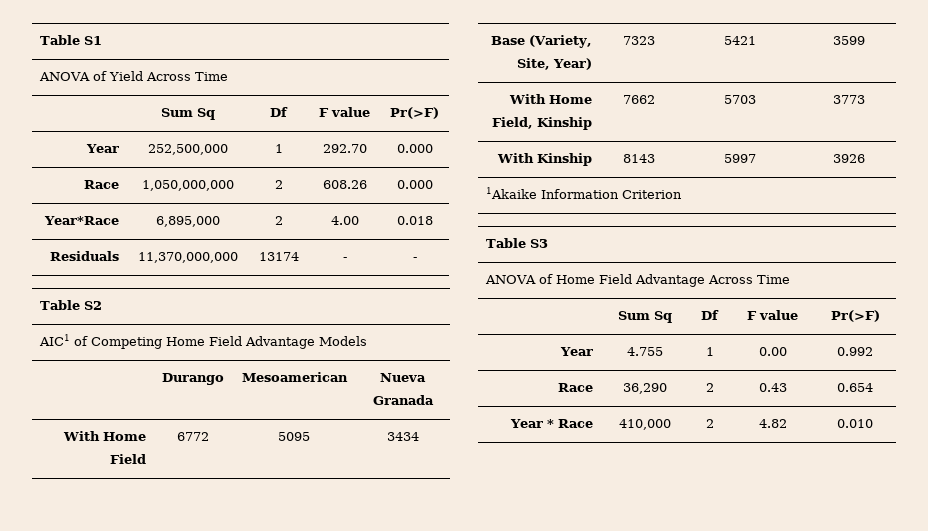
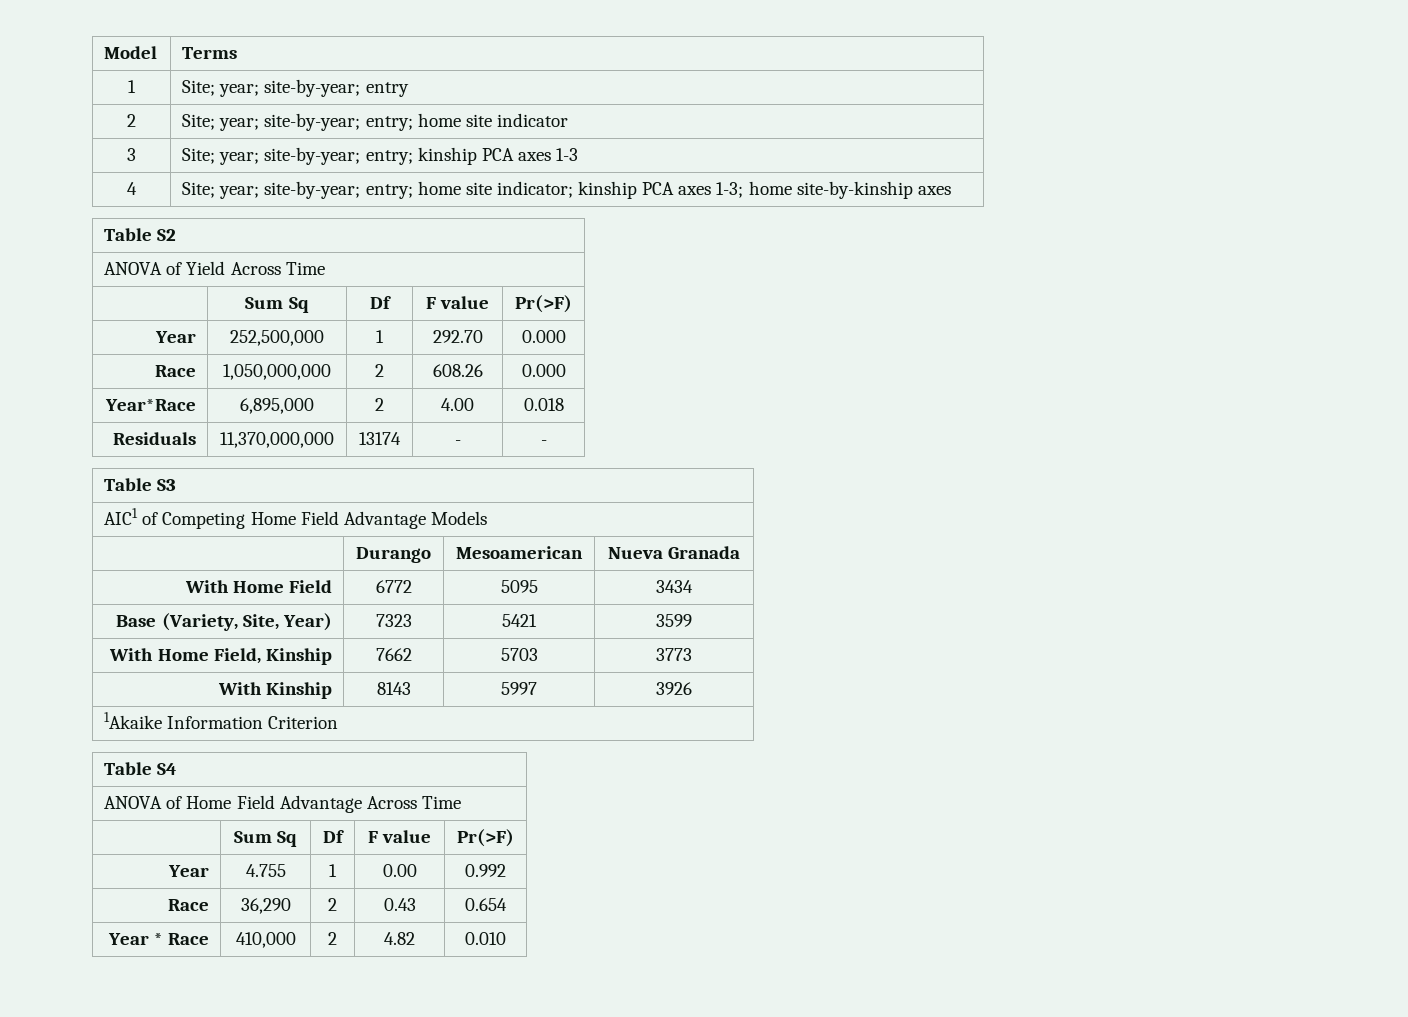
[40,35,103,45] Table S1 -> [104,46,158,59] [182,47,238,59] [128,80,136,93] [182,79,409,97] [127,114,136,127] [182,113,568,131] [127,148,136,161] [182,147,579,165] [127,182,137,195] [182,181,951,199] [104,228,177,241] Model | Terms // 1 | Site; year; site-by-year; entry // 2 | Site; year; site-by-year; entry; home site indicator // 3 | Site; year; site-by-year; entry; kinship PCA axes 1-3 // 4 | Site; year; site-by-year; entry; home site indicator; kinship PCA axes 1-3; home site-by-kinship axes // Table S2
[84,301,103,310] S2 -> [157,479,177,491] S3
[530,239,549,248] S3 -> [157,763,178,775] S4

